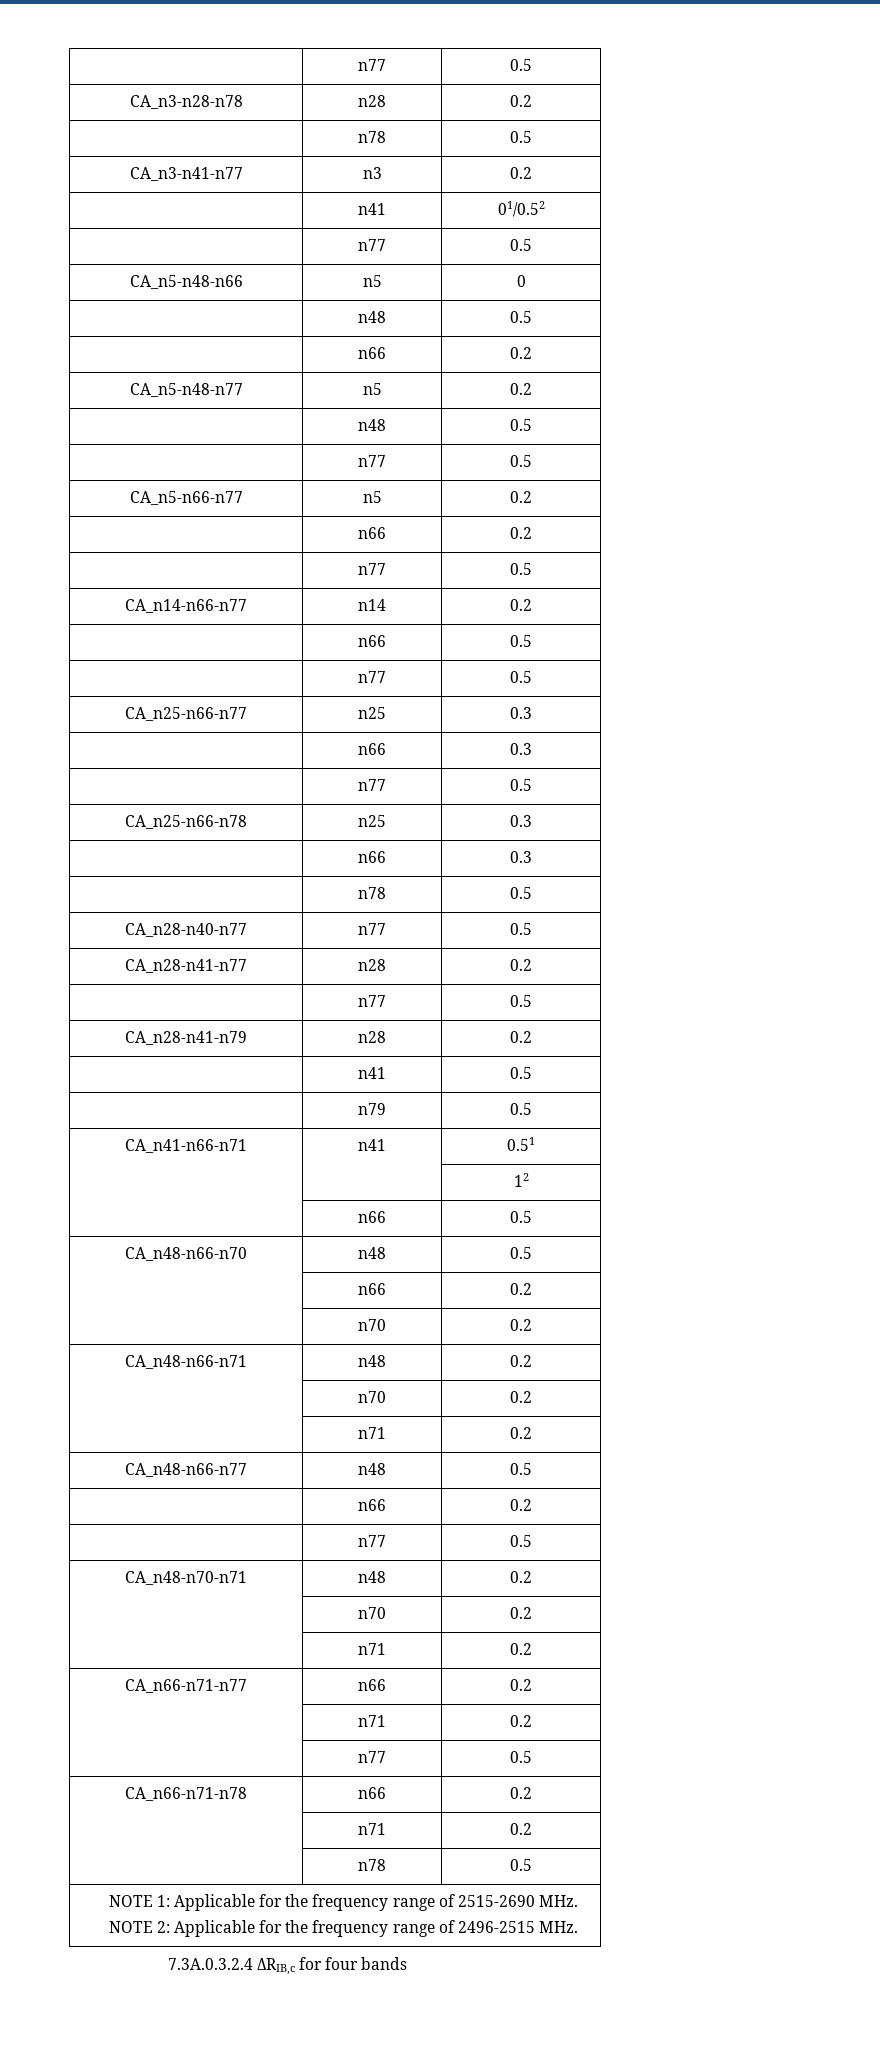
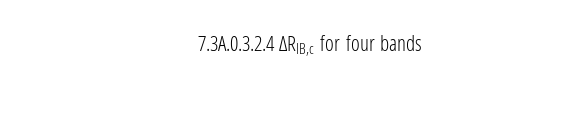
[358,59,386,71] [509,59,532,71] [129,95,243,109] [358,95,386,107] [509,95,532,107] [358,131,386,143] [509,131,532,143] [129,167,243,181] [362,167,382,179] [509,167,532,179] [358,203,386,215] [497,201,545,217] [358,239,386,251] [509,239,532,251] [129,275,243,289] [362,275,382,287] [516,275,526,287] [358,311,386,323] [509,311,532,323] [358,347,386,359] [509,347,532,359] [129,383,243,397] [362,383,382,395] [509,383,532,395] [358,419,386,431] [509,419,532,431] [358,455,386,467] [509,455,532,467] [129,491,243,505] [362,491,382,503] [509,491,532,503] [358,527,386,539] [509,527,532,539] [358,563,386,575] [509,563,532,575] [125,599,247,613] [358,599,386,611] [509,599,532,611] [358,635,386,647] [509,635,532,647] [358,671,386,683] [509,671,532,683] [125,707,247,721] [358,707,386,719] [509,707,532,719] [358,743,386,755] [509,743,532,755] [358,779,386,791] [509,779,532,791] [125,815,247,829] [358,815,386,827] [509,815,532,827] [358,851,386,863] [509,851,532,863] [358,887,386,899] [509,887,532,899] [125,923,247,937] [358,923,386,935] [509,923,532,935] [125,959,247,973] [358,959,386,971] [509,959,532,971] [358,995,386,1007] [509,995,532,1007] [125,1031,247,1045] [358,1031,386,1043] [509,1031,532,1043] [358,1067,386,1079] [509,1067,532,1079] [358,1103,386,1115] [509,1103,532,1115] [125,1139,247,1153] [358,1139,386,1151] [506,1137,535,1151] [513,1173,529,1187] [358,1211,386,1223] [509,1211,532,1223] [125,1247,247,1261] [358,1247,386,1259] [509,1247,532,1259] [358,1283,386,1295] [509,1283,532,1295] [358,1319,386,1331] [509,1319,532,1331] [125,1355,247,1369] [358,1355,386,1367] [509,1355,532,1367] [358,1391,386,1403] [509,1391,532,1403] [358,1427,386,1439] [509,1427,532,1439] [125,1463,247,1477] [358,1463,386,1475] [509,1463,532,1475] [358,1499,386,1511] [509,1499,532,1511] [358,1535,386,1547] [509,1535,532,1547] [125,1571,247,1585] [358,1571,386,1583] [509,1571,532,1583] [358,1607,386,1619] [509,1607,532,1619] [358,1643,386,1655] [509,1643,532,1655] [125,1679,247,1693] [358,1679,386,1691] [509,1679,532,1691] [358,1715,386,1727] [509,1715,532,1727] [358,1751,386,1763] [509,1751,532,1763] [125,1787,247,1801] [358,1787,386,1799] [509,1787,532,1799] [358,1823,386,1835] [509,1823,532,1835] [358,1859,386,1871] [509,1859,532,1871] [108,1894,579,1911] [108,1920,579,1937] | n77 | 0.5 // CA_n3-n28-n78 | n28 | 0.2 // | n78 | 0.5 // CA_n3-n41-n77 | n3 | 0.2 // | n41 | 01/0.52 // | n77 | 0.5 // CA_n5-n48-n66 | n5 | 0 // | n48 | 0.5 // | n66 | 0.2 // CA_n5-n48-n77 | n5 | 0.2 // | n48 | 0.5 // | n77 | 0.5 // CA_n5-n66-n77 | n5 | 0.2 // | n66 | 0.2 // | n77 | 0.5 // CA_n14-n66-n77 | n14 | 0.2 // | n66 | 0.5 // | n77 | 0.5 // CA_n25-n66-n77 | n25 | 0.3 // | n66 | 0.3 // | n77 | 0.5 // CA_n25-n66-n78 | n25 | 0.3 // | n66 | 0.3 // | n78 | 0.5 // CA_n28-n40-n77 | n77 | 0.5 // CA_n28-n41-n77 | n28 | 0.2 // | n77 | 0.5 // CA_n28-n41-n79 | n28 | 0.2 // | n41 | 0.5 // | n79 | 0.5 // CA_n41-n66-n71 | n41 | 0.51 // | | 12 // | n66 | 0.5 // CA_n48-n66-n70 | n48 | 0.5 // | n66 | 0.2 // | n70 | 0.2 // CA_n48-n66-n71 | n48 | 0.2 // | n70 | 0.2 // | n71 | 0.2 // CA_n48-n66-n77 | n48 | 0.5 // | n66 | 0.2 // | n77 | 0.5 // CA_n48-n70-n71 | n48 | 0.2 // | n70 | 0.2 // | n71 | 0.2 // CA_n66-n71-n77 | n66 | 0.2 // | n71 | 0.2 // | n77 | 0.5 // CA_n66-n71-n78 | n66 | 0.2 // | n71 | 0.2 // | n78 | 0.5 // NOTE 1: Applicable for the frequency range of 2515-2690 MHz. // NOTE 2: Applicable for the frequency range of 2496-2515 MHz. // -> (197, 43) none

